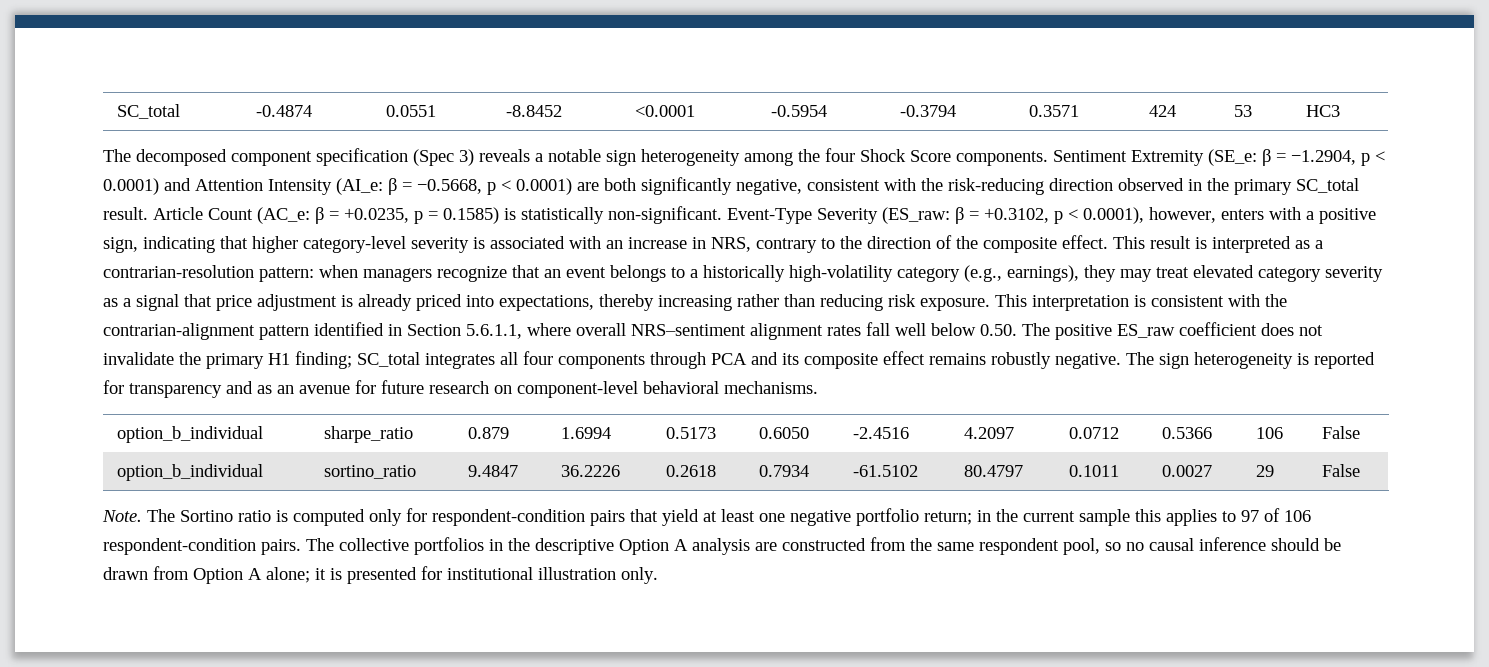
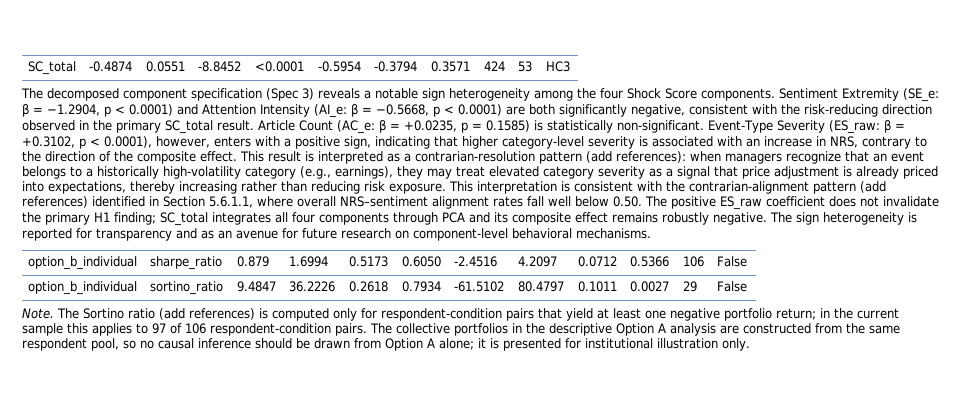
[259,267,314,282] pattern: -> [539,151,686,164] pattern (add references):
(309, 332) none -> [860,181,886,193] [22,196,88,208] (add references)
(271, 516) none -> [159,308,255,320] (add references)

